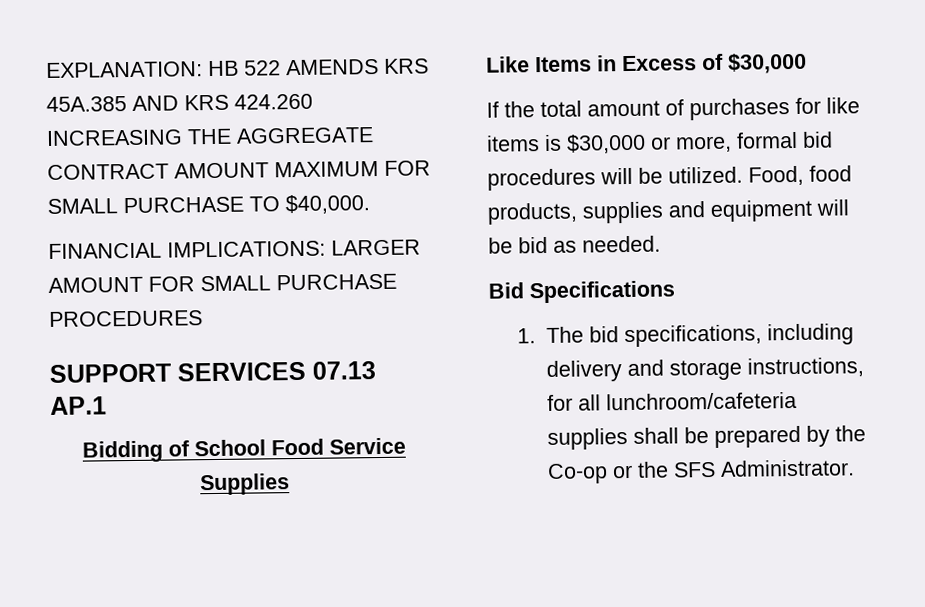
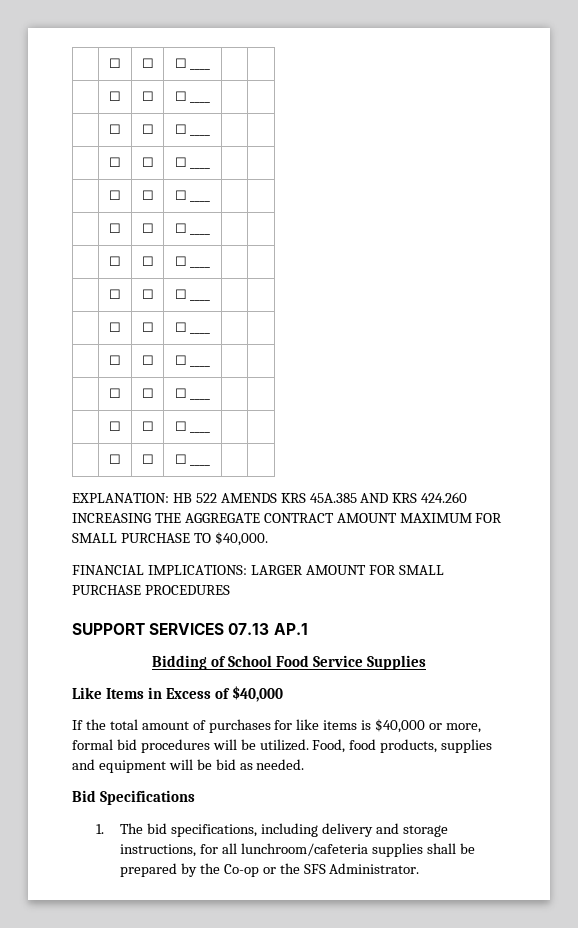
(46, 69) none -> [109,58,121,68] [141,58,154,68] [174,58,187,68] [190,68,211,70] [109,91,121,101] [141,91,154,101] [174,91,187,101] [190,101,211,103] [109,124,121,134] [141,124,154,134] [174,124,187,134] [190,134,211,136] [109,157,121,167] [141,157,154,167] [174,157,187,167] [190,167,211,169] [109,190,121,200] [141,190,154,200] [174,190,187,200] [190,200,211,202] [109,223,121,233] [141,223,154,233] [174,223,187,233] [190,233,211,235] [109,256,121,266] [141,256,154,266] [174,256,187,266] [190,266,211,268] [109,289,121,299] [141,289,154,299] [174,289,187,299] [190,299,211,301] [109,322,121,332] [141,322,154,332] [174,322,187,332] [190,332,211,334] [109,355,121,365] [141,355,154,365] [174,355,187,365] [190,365,211,367] [109,388,121,398] [141,388,154,398] [174,388,187,398] [190,398,211,400] [109,421,121,431] [141,421,154,431] [174,421,187,431] [190,431,211,433] [109,454,121,464] [141,454,154,464] [174,454,187,464] [190,464,211,466] | ☐ | ☐ | ☐ ____ | | // | ☐ | ☐ | ☐ ____ | | // | ☐ | ☐ | ☐ ____ | | // | ☐ | ☐ | ☐ ____ | | // | ☐ | ☐ | ☐ ____ | | // | ☐ | ☐ | ☐ ____ | | // | ☐ | ☐ | ☐ ____ | | // | ☐ | ☐ | ☐ ____ | | // | ☐ | ☐ | ☐ ____ | | // | ☐ | ☐ | ☐ ____ | | // | ☐ | ☐ | ☐ ____ | | // | ☐ | ☐ | ☐ ____ | | // | ☐ | ☐ | ☐ ____ | | //
[728,52,807,74] $30,000 -> [231,686,283,702] $40,000
[566,133,646,154] $30,000 -> [375,719,426,733] $40,000

